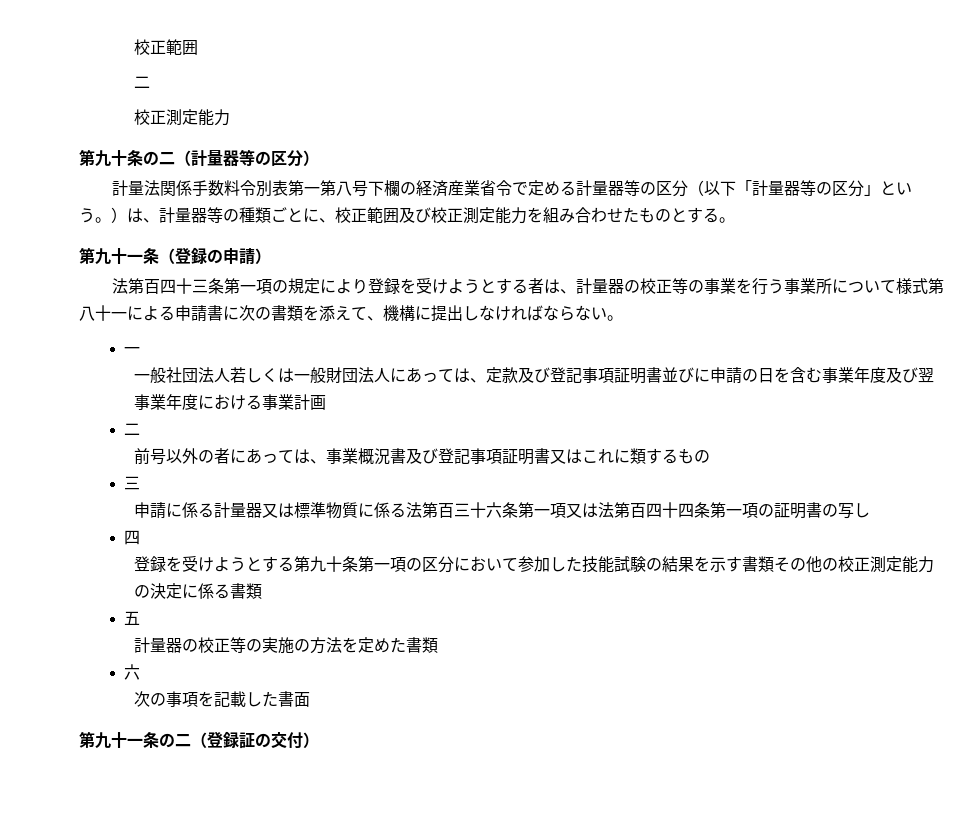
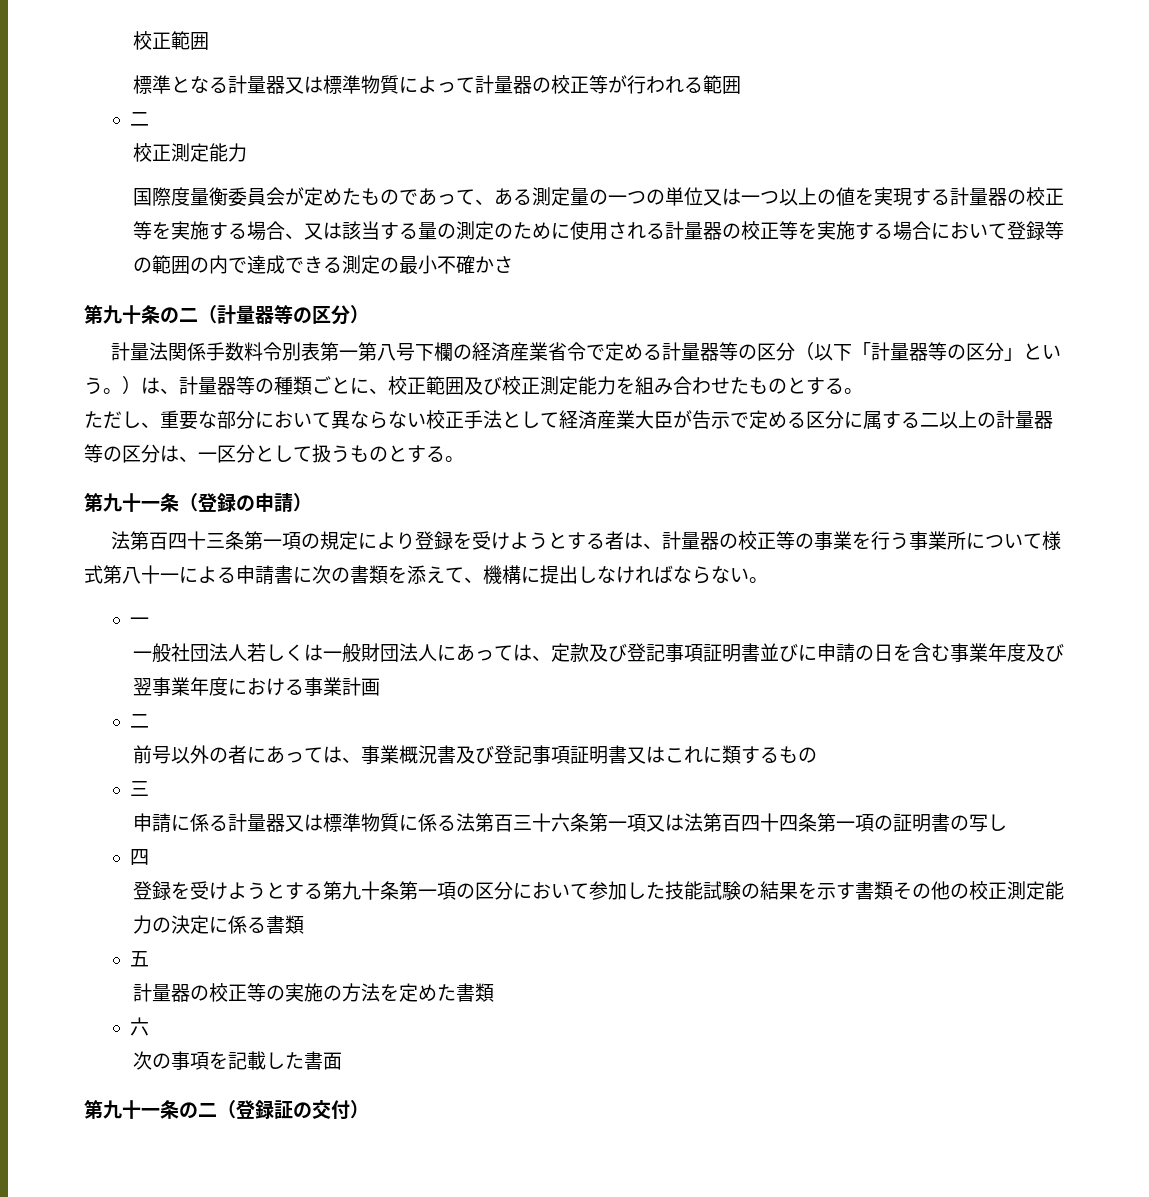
[133,76,150,88] [133,109,230,126] 二 // 校正測定能力 -> [133,75,742,94] [129,112,149,126] [133,143,248,162] [133,187,1065,207] [133,221,1065,241] [133,255,514,274] 標準となる計量器又は標準物質によって計量器の校正等が行われる範囲 // 二 // 校正測定能力 // 国際度量衡委員会が定めたものであって、ある測定量の一つの単位又は一つ以上の値を実現する計量器の校正等を実施する場合、又は該当する量の測定のために使用される計量器の校正等を実施する場合において登録等の範囲の内で達成できる測定の最小不確かさ
(735, 220) none -> [84,410,1053,430] [84,444,464,463] // ただし、重要な部分において異ならない校正手法として経済産業大臣が告示で定める区分に属する二以上の計量器等の区分は、一区分として扱うものとする。

